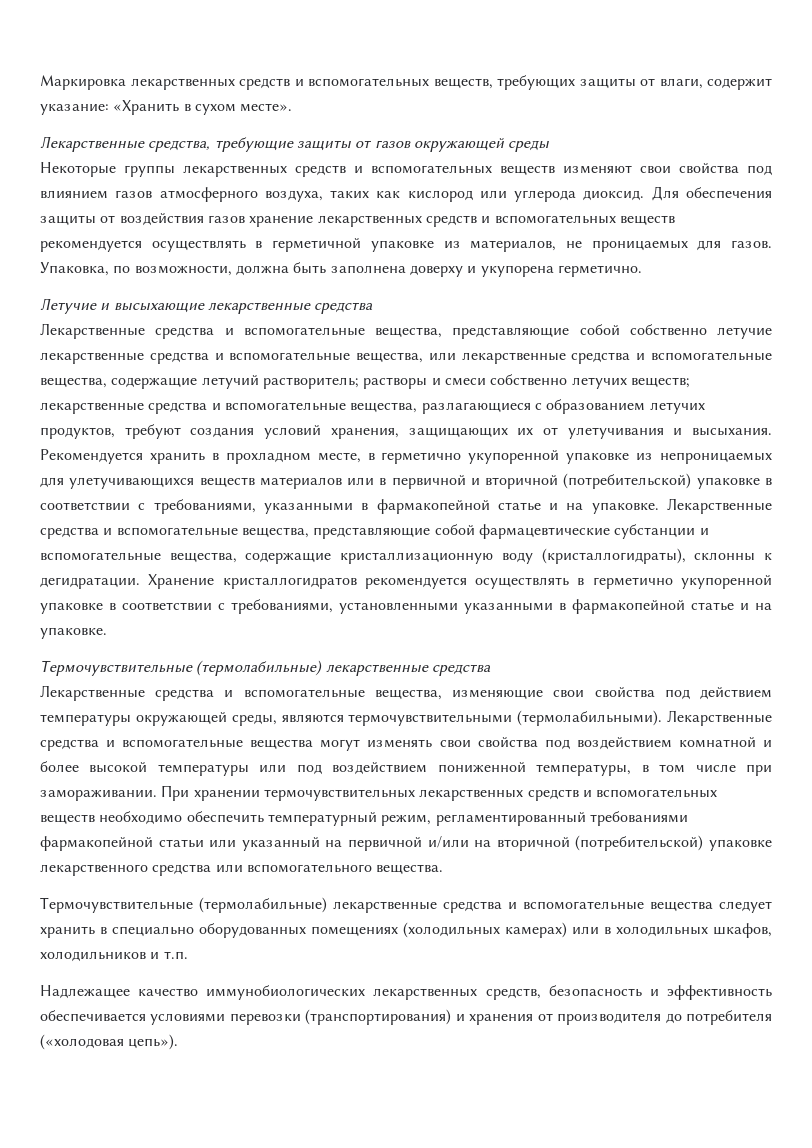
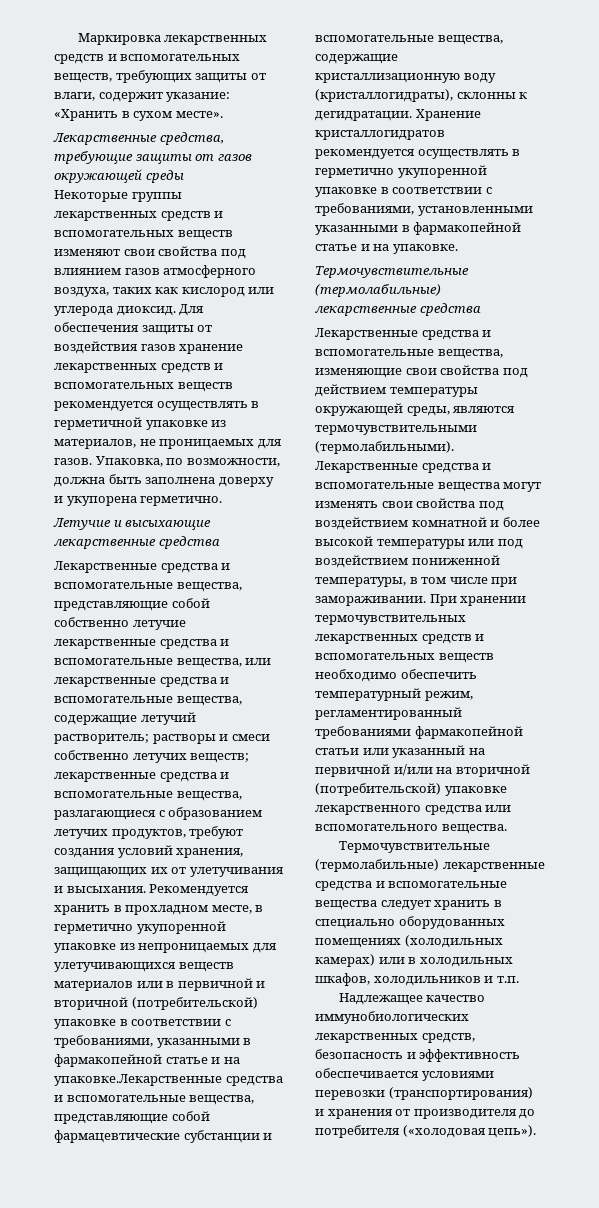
[591,498,772,514] упаковке. Лекарственные -> [54,1074,222,1086] упаковке.Лекарственные

